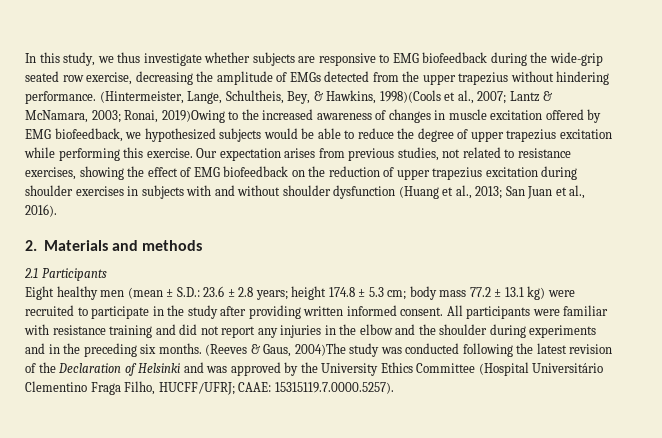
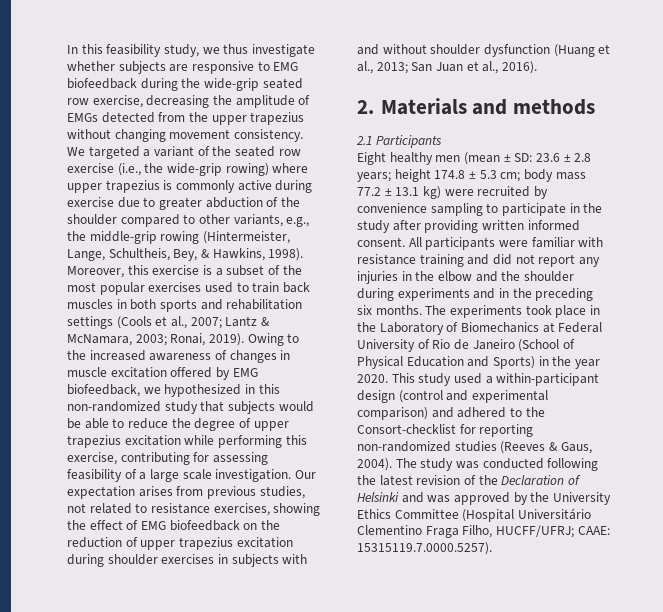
(60, 57) none -> [106,44,162,57] feasibility
[556,71,610,85] [25,91,96,104] hindering performance. -> [114,129,303,142] [67,146,301,159] [67,163,309,176] [67,180,313,193] [67,197,300,210] [67,214,310,227] [67,231,200,244] changing movement consistency. We targeted a variant of the seated row exercise (i.e., the wide-grip rowing) where upper trapezius is commonly active during exercise due to greater abduction of the shoulder compared to other variants, e.g., the middle-grip rowing
[379,90,441,103] 1998)(Cools -> [268,248,304,261] [67,265,302,278] [67,282,310,295] [67,299,303,312] [67,316,152,329] 1998). Moreover, this exercise is a subset of the most popular exercises used to train back muscles in both sports and rehabilitation settings (Cools
[161,110,225,123] 2019)Owing -> [208,333,284,346] 2019). Owing
(216, 135) none -> [244,384,280,394] [67,401,225,414] in this non-randomized study that
[146,148,193,158] exercise. -> [67,452,268,465] [67,469,292,482] exercise, contributing for assessing feasibility of a large scale investigation.
[176,287,200,297] S.D.: -> [514,153,533,162] SD:
(74, 310) none -> [533,186,548,199] [357,203,483,216] by convenience sampling
(202, 348) none -> [425,305,600,318] [357,322,603,335] [357,339,575,352] [357,356,600,369] [357,373,600,386] [357,390,548,403] [357,407,545,420] [357,424,534,437] [357,441,497,452] The experiments took place in the Laboratory of Biomechanics at Federal University of Rio de Janeiro (School of Physical Education and Sports) in the year 2020. This study used a within-participant design (control and experimental comparison) and adhered to the Consort-checklist for reporting non-randomized studies
[294,343,346,356] 2004)The -> [357,458,417,471] 2004). The

